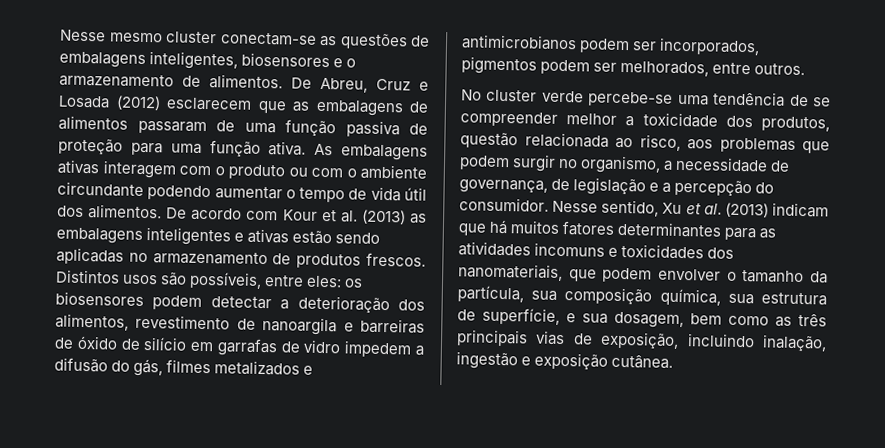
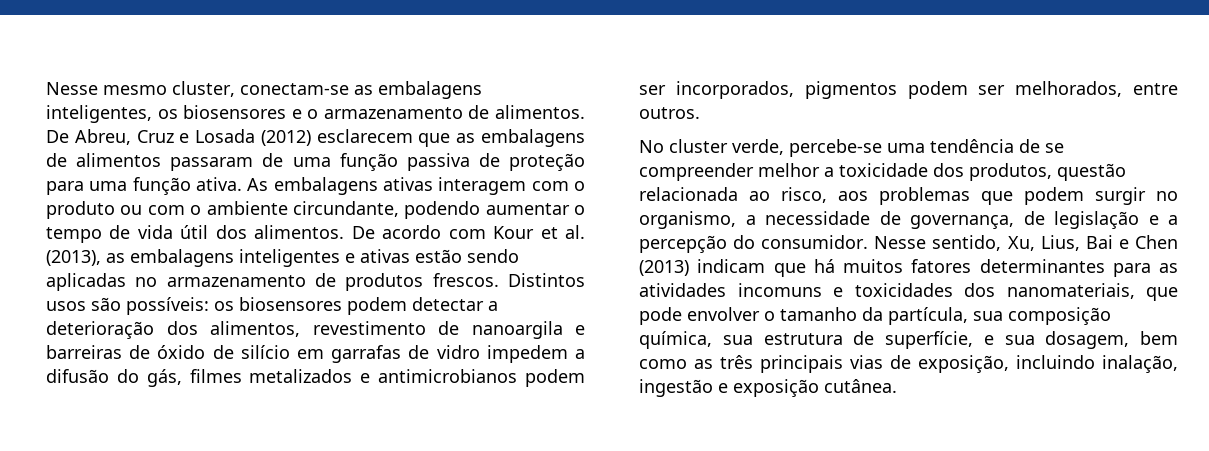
[166,31,217,44] cluster -> [172,81,235,97] cluster,
[339,33,430,50] questões de -> (373, 90) none
(239, 60) none -> [157,109,178,119] os
[57,181,144,197] circundante -> [292,201,399,217] circundante,
[360,209,406,225] (2013) -> [46,250,101,266] (2013),
[189,271,343,289] possíveis, entre eles: -> [126,297,209,315] possíveis:
[541,90,584,103] verde -> [732,139,784,155] verde,
[662,202,722,215] Xu et al. -> [1007,235,1178,251] Xu, Lius, Bai e Chen
[602,267,653,283] podem -> [639,307,682,325] pode

